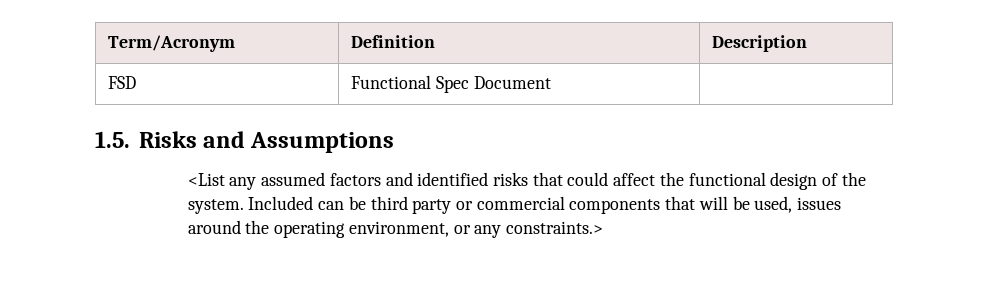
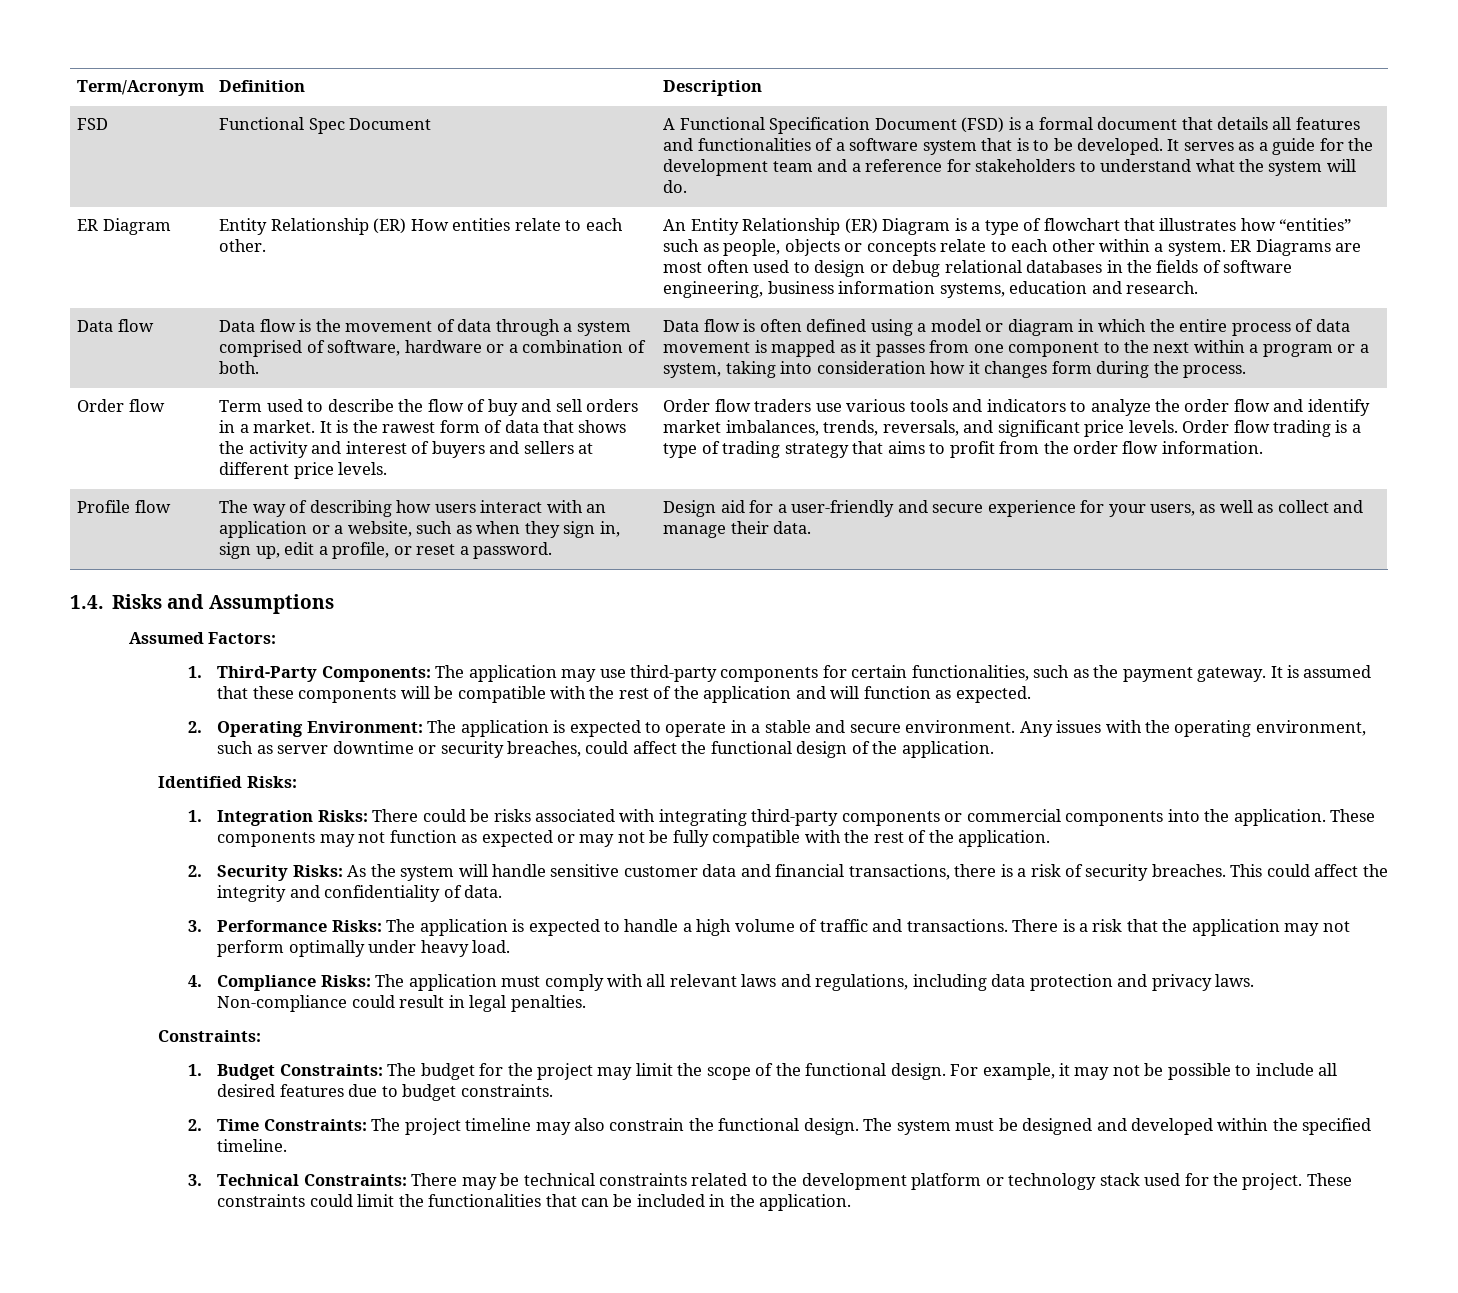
[95,131,395,153] [187,172,563,190] // 1.5. Risks and Assumptions // <List any assumed factors and identified risks that -> [663,117,1360,134] [663,138,1374,155] [663,159,1356,176] [663,180,688,193] [77,218,171,235] [219,218,623,235] [219,239,267,252] [663,218,1352,235] [663,239,1362,256] [663,260,1293,277] [663,281,1199,298] [77,319,154,332] [219,319,631,336] [219,340,646,357] [219,361,260,374] [663,319,1350,336] [663,340,1369,357] [663,361,1246,378] [77,399,165,412] [219,399,638,416] [219,420,627,433] [219,441,594,458] [219,462,388,479] [663,399,1370,416] [663,420,1361,437] [663,441,1263,458] [77,500,171,513] [219,500,607,517] [219,521,620,538] [219,542,553,559] [663,500,1364,517] [663,521,812,538] [70,594,334,614] [128,632,277,644] [187,665,1372,682] [217,686,1031,703] [187,720,1366,737] [217,741,581,758] A Functional Specification Document (FSD) is a formal document that details all features and functionalities of a software system that is to be developed. It serves as a guide for the development team and a reference for stakeholders to understand what the system will do. // ER Diagram | Entity Relationship (ER) How entities relate to each other. | An Entity Relationship (ER) Diagram is a type of flowchart that illustrates how “entities” such as people, objects or concepts relate to each other within a system. ER Diagrams are most often used to design or debug relational databases in the fields of software engineering, business information systems, education and research. // Data flow | Data flow is the movement of data through a system comprised of software, hardware or a combination of both. | Data flow is often defined using a model or diagram in which the entire process of data movement is mapped as it passes from one component to the next within a program or a system, taking into consideration how it changes form during the process. // Order flow | Term used to describe the flow of buy and sell orders in a market. It is the rawest form of data that shows the activity and interest of buyers and sellers at different price levels. | Order flow traders use various tools and indicators to analyze the order flow and identify market imbalances, trends, reversals, and significant price levels. Order flow trading is a type of trading strategy that aims to profit from the order flow information. // Profile flow | The way of describing how users interact with an application or a website, such as when they sign in, sign up, edit a profile, or reset a password. | Design aid for a user-friendly and secure experience for your users, as well as collect and manage their data. // 1.4. Risks and Assumptions // Assumed Factors: // 1. Third-Party Components: The application may use third-party components for certain functionalities, such as the payment gateway. It is assumed that these components will be compatible with the rest of the application and will function as expected. // 2. Operating Environment: The application is expected to operate in a stable and secure environment. Any issues with the operating environment, such as server downtime or security breaches,
[187,196,842,214] [187,220,604,238] system. Included can be third party or commercial components that will be used, issues around the operating environment, or any constraints.> -> [901,741,994,758] [158,776,297,788] [187,809,1375,826] [217,830,1050,847] [187,864,1388,881] [217,885,503,902] [187,919,1350,936] [217,940,511,957] [187,974,1254,991] [217,995,586,1012] [158,1030,262,1042] [187,1063,1338,1080] [217,1084,553,1101] [187,1118,1372,1135] [217,1139,288,1152] [187,1173,1352,1190] [217,1194,852,1211] application. // Identified Risks: // 1. Integration Risks: There could be risks associated with integrating third-party components or commercial components into the application. These components may not function as expected or may not be fully compatible with the rest of the application. // 2. Security Risks: As the system will handle sensitive customer data and financial transactions, there is a risk of security breaches. This could affect the integrity and confidentiality of data. // 3. Performance Risks: The application is expected to handle a high volume of traffic and transactions. There is a risk that the application may not perform optimally under heavy load. // 4. Compliance Risks: The application must comply with all relevant laws and regulations, including data protection and privacy laws. Non-compliance could result in legal penalties. // Constraints: // 1. Budget Constraints: The budget for the project may limit the scope of the functional design. For example, it may not be possible to include all desired features due to budget constraints. // 2. Time Constraints: The project timeline may also constrain the functional design. The system must be designed and developed within the specified timeline. // 3. Technical Constraints: There may be technical constraints related to the development platform or technology stack used for the project. These constraints could limit the functionalities that can be included in the application.

